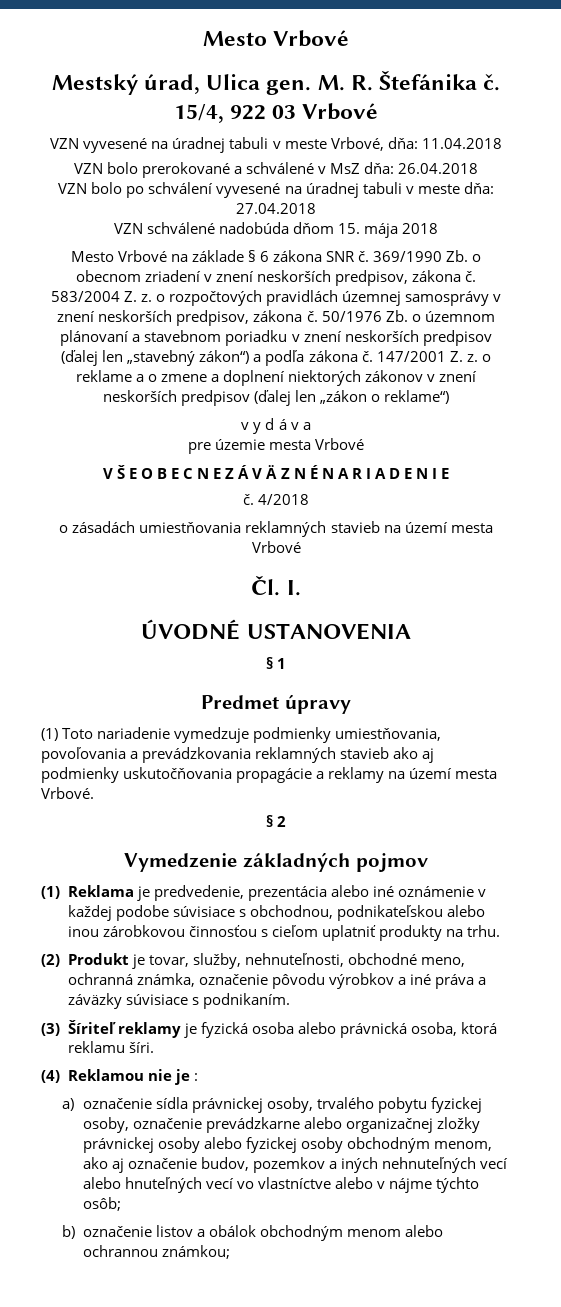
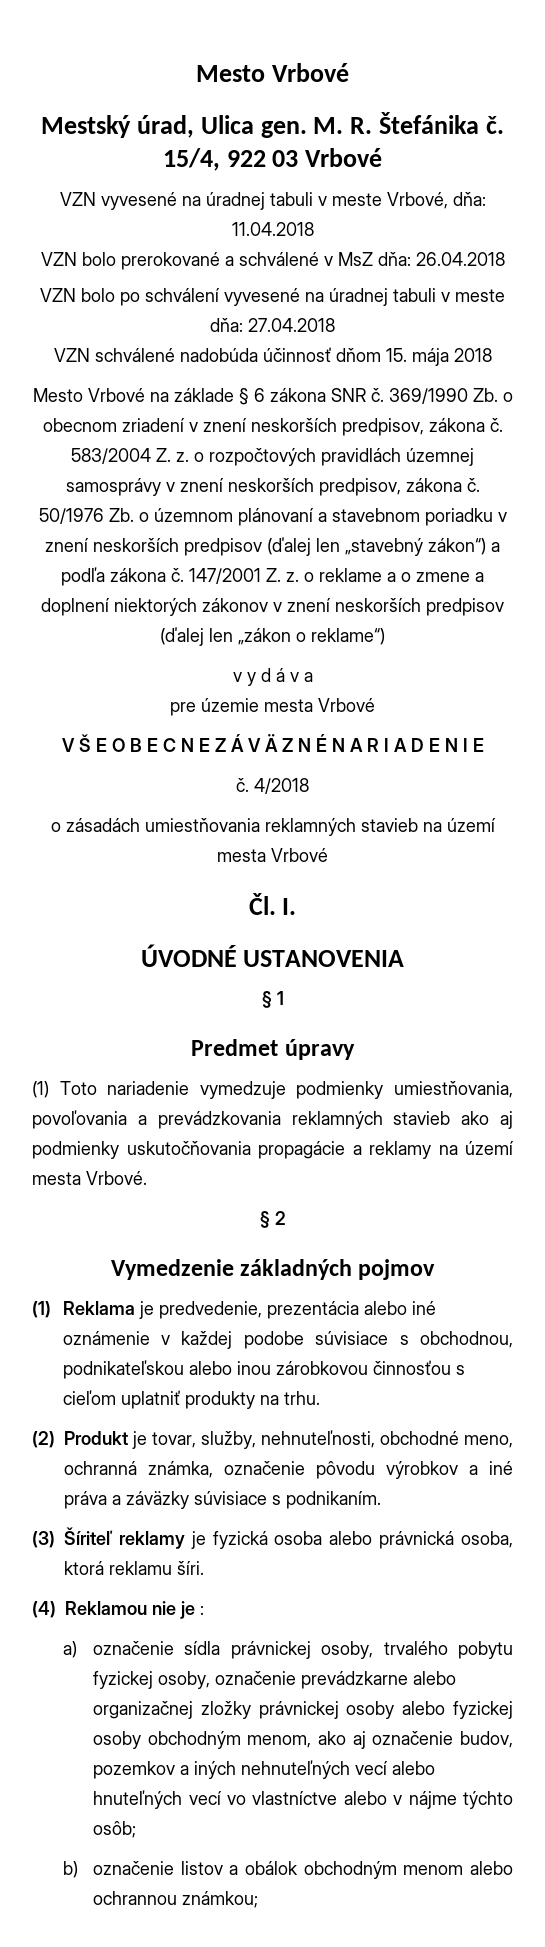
(289, 228) none -> [262,347,331,362] účinnosť

